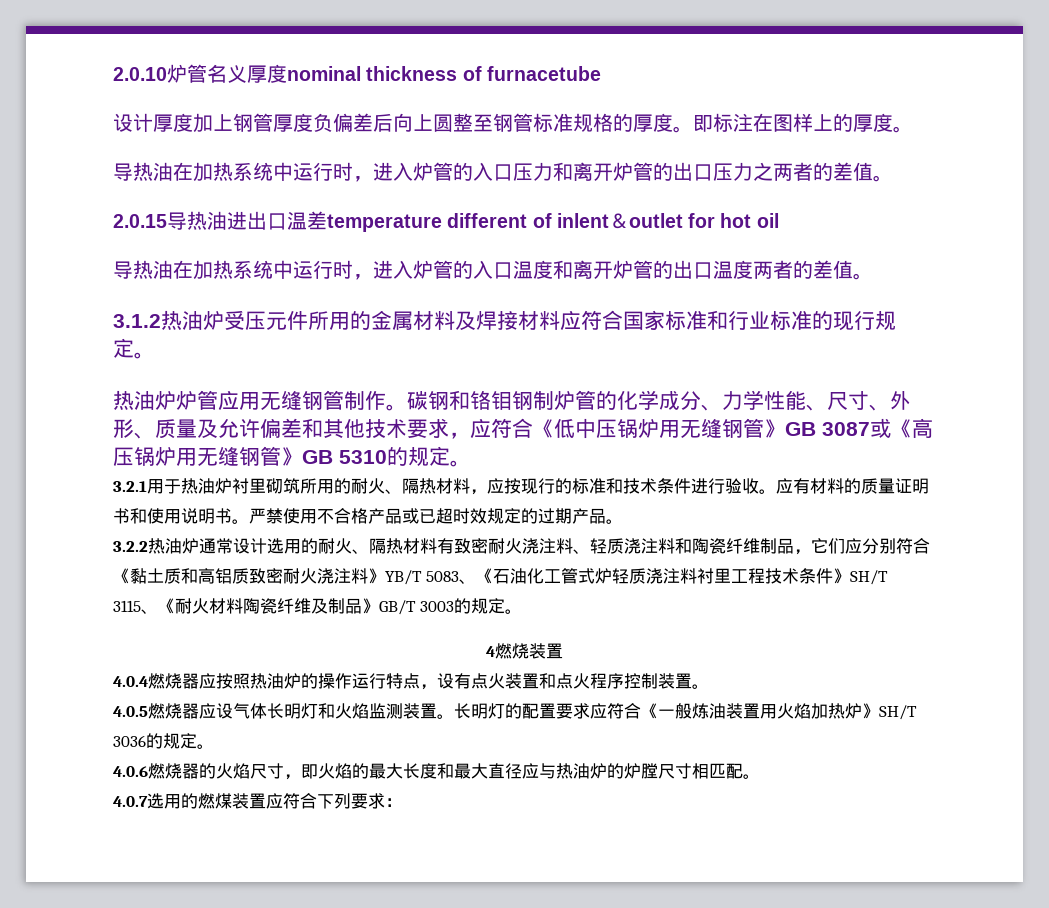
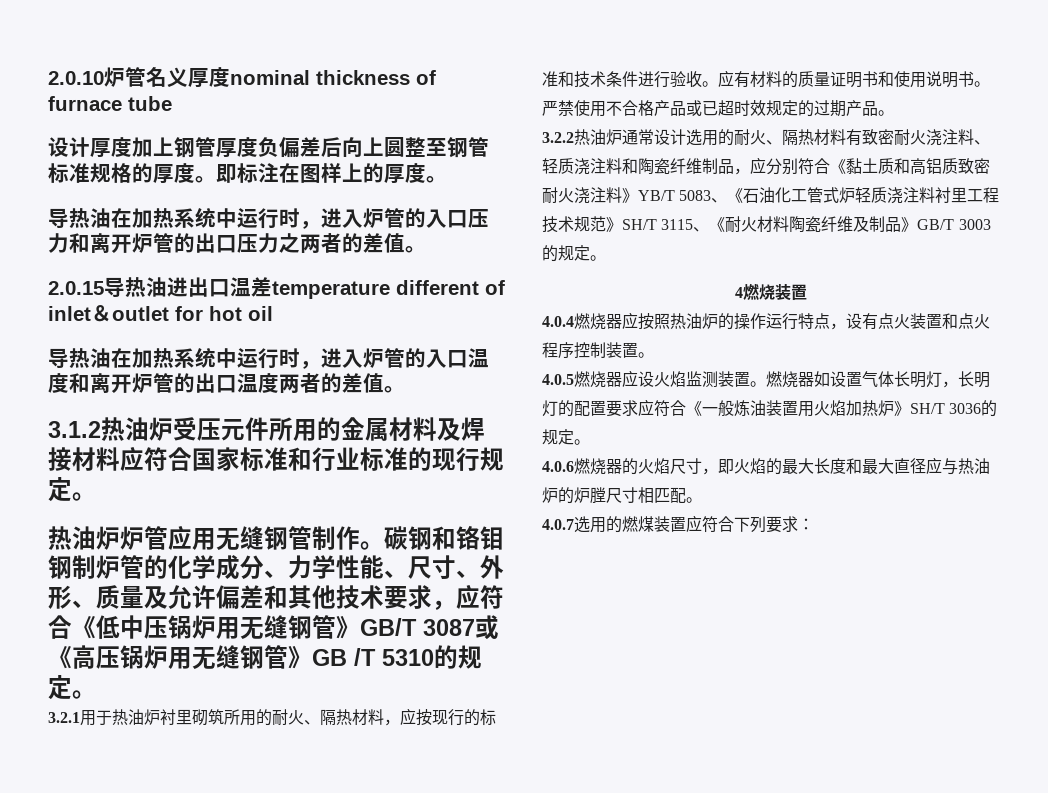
[486,66,601,81] furnacetube -> [48,96,172,111] furnace tube
[556,213,609,228] inlent -> [48,306,91,321] inlet
[785,422,816,436] GB -> [360,618,417,636] GB/T
(333, 457) none -> [354,648,376,666] /T
[811,538,845,554] 它们 -> (750, 171) none
[798,568,833,584] 条件 -> [574,216,606,232] 规范
[233,703,335,719] 气体长明灯和 -> (654, 379) none
(454, 716) none -> [766,371,958,388] 燃烧器如设置气体长明灯，

